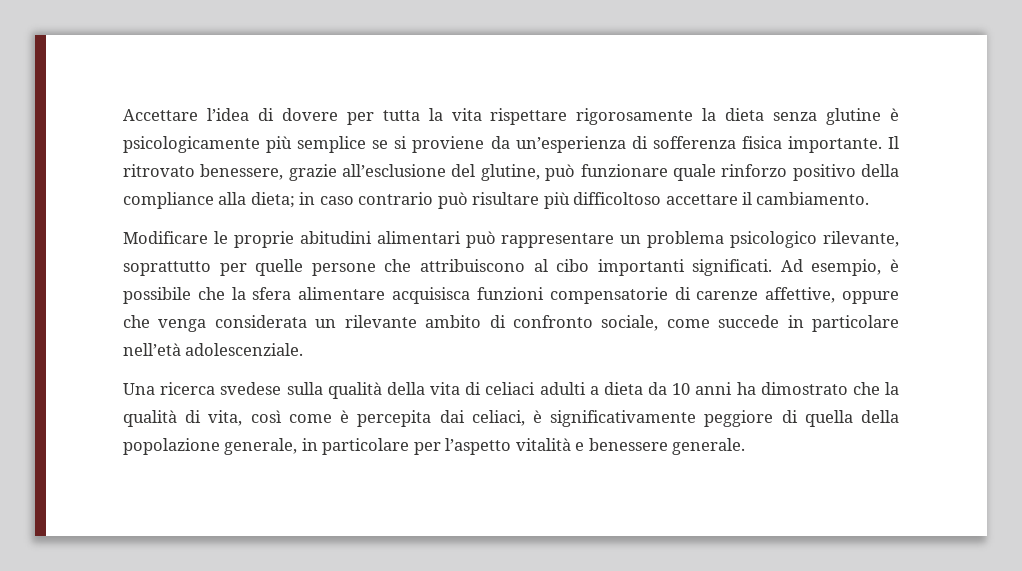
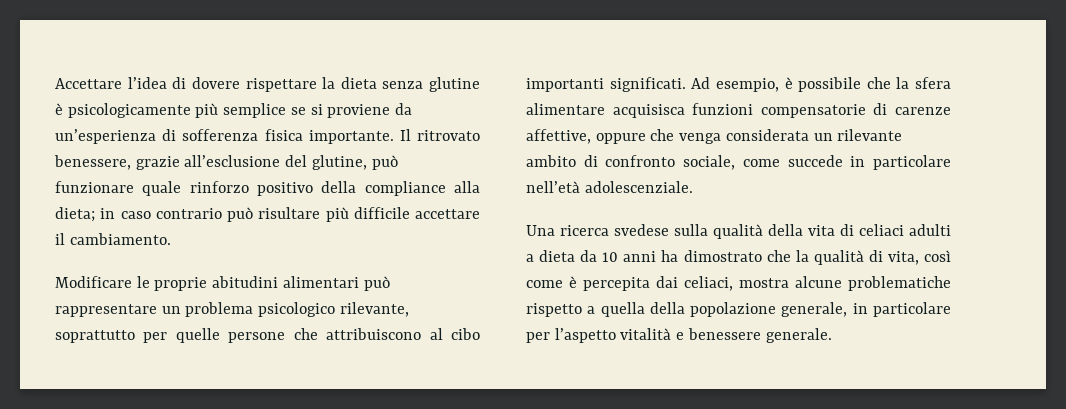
[346,108,694,125] per tutta la vita rispettare rigorosamente -> [245,78,317,92] rispettare
[573,192,662,205] difficoltoso -> [353,207,410,219] difficile
[532,410,798,427] è significativamente peggiore di -> [739,276,951,291] [526,303,596,317] mostra alcune problematiche rispetto a

